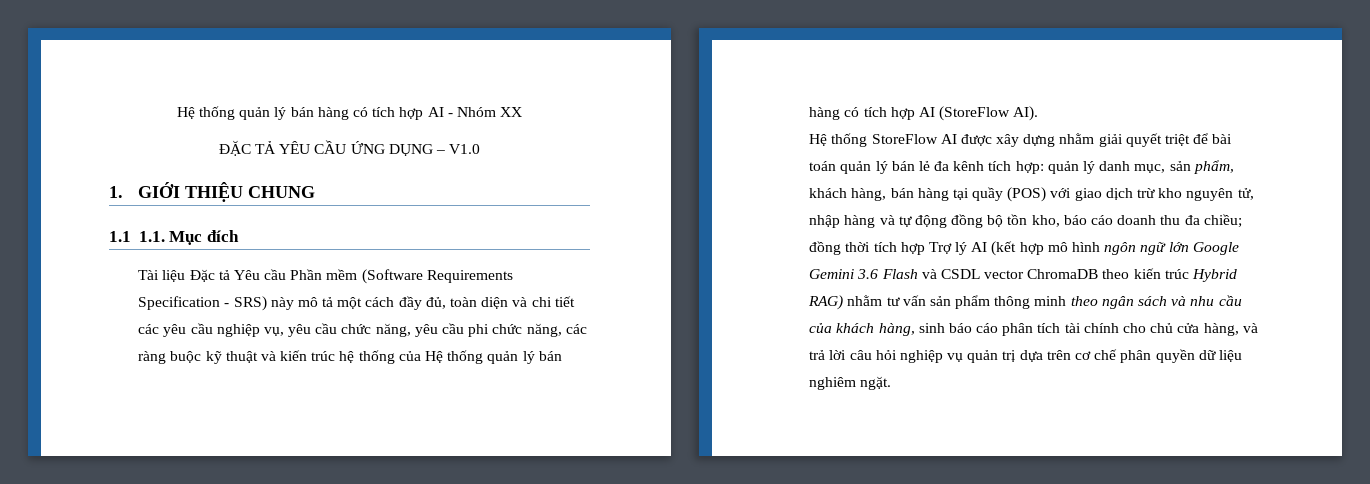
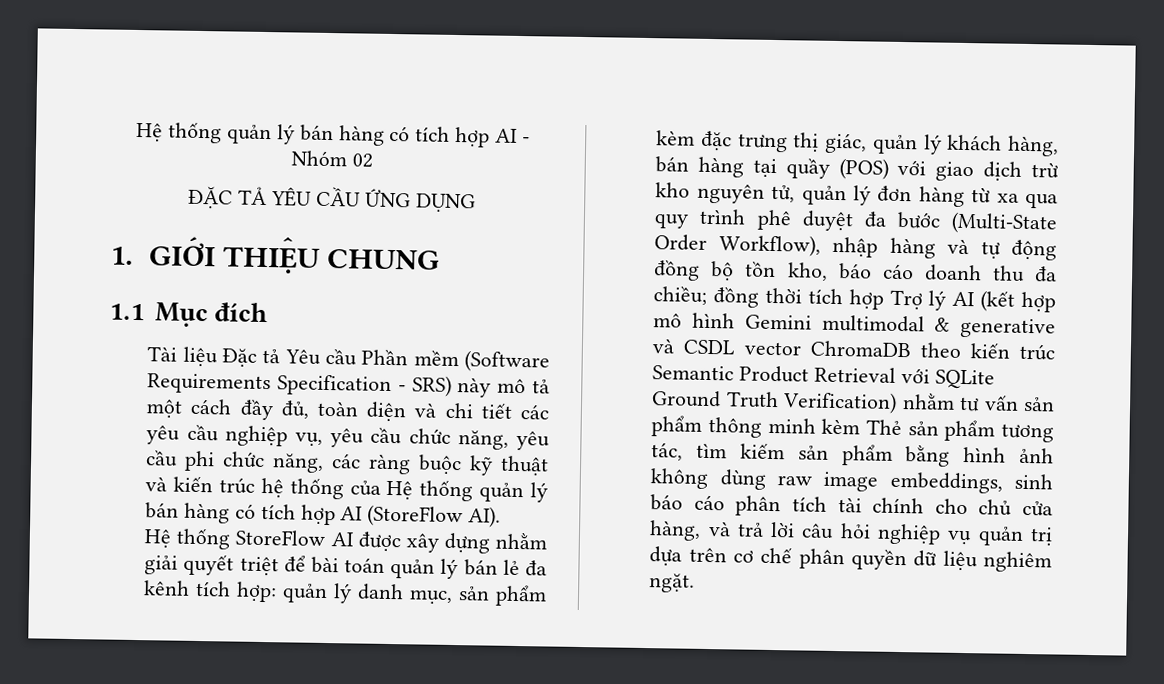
[500,107,523,117] XX -> [351,153,373,168] 02
[435,144,481,154] – V1.0 -> (476, 203) none
[138,231,165,242] 1.1. -> (145, 312) none
[1193,160,1234,174] phẩm, -> [494,584,547,607] [656,130,942,155] phẩm kèm đặc trưng thị giác, quản lý
(1254, 194) none -> [801,185,1058,209] [654,208,1058,235] [654,234,821,257] quản lý đơn hàng từ xa qua quy trình phê duyệt đa bước (Multi-State Order Workflow),
[1104,242,1239,255] [809,269,918,279] ngôn ngữ lớn Google Gemini 3.6 Flash -> [744,314,1056,339] Gemini multimodal & generative
[1192,269,1238,282] [808,295,844,310] Hybrid RAG) -> [652,365,995,390] [652,390,898,414] Semantic Product Retrieval với SQLite Ground Truth Verification)
[1070,295,1242,309] [809,323,915,336] theo ngân sách và nhu cầu của khách hàng, -> [821,418,1054,443] [651,442,1054,467] [650,468,1003,494] kèm Thẻ sản phẩm tương tác, tìm kiếm sản phẩm bằng hình ảnh không dùng raw image embeddings,

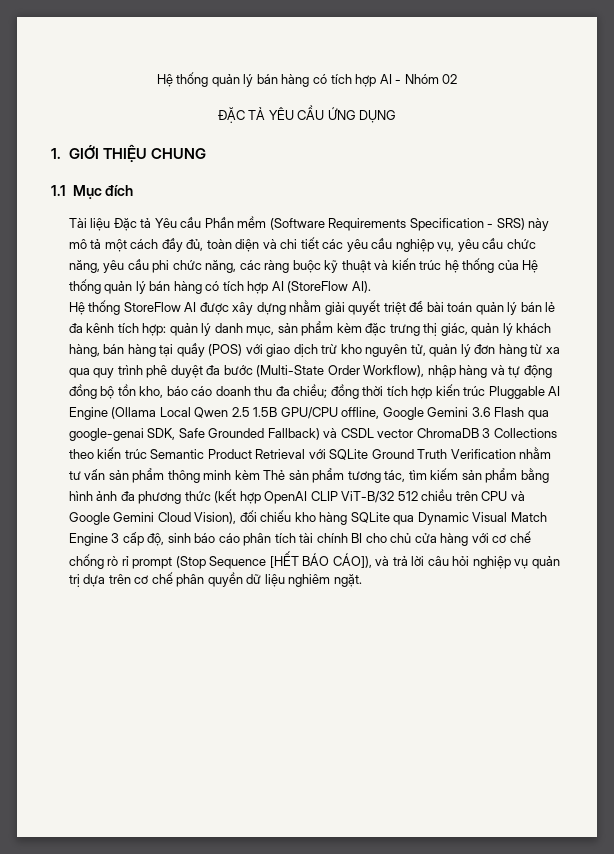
[889,289,1056,313] [653,312,1056,339] Trợ lý AI (kết hợp mô hình Gemini multimodal & generative -> [435,384,561,399] [68,407,549,420] [68,428,320,441] kiến trúc Pluggable AI Engine (Ollama Local Qwen 2.5 1.5B GPU/CPU offline, Google Gemini 3.6 Flash qua google-genai SDK, Safe Grounded Fallback)
(912, 349) none -> [482,428,557,438] 3 Collections
[782,391,898,414] Verification) -> [450,449,516,459] Verification
[650,468,1003,494] không dùng raw image embeddings, -> [120,489,525,504] [68,510,547,525] [68,532,165,546] đa phương thức (kết hợp OpenAI CLIP ViT-B/32 512 chiều trên CPU và Google Gemini Cloud Vision), đối chiếu kho hàng SQLite qua Dynamic Visual Match Engine 3 cấp độ,
(925, 505) none -> [351,533,363,543] BI
[649,520,702,541] hàng, -> [440,531,531,546] [68,551,372,569] hàng với cơ chế chống rò rỉ prompt (Stop Sequence [HẾT BÁO CÁO]),

